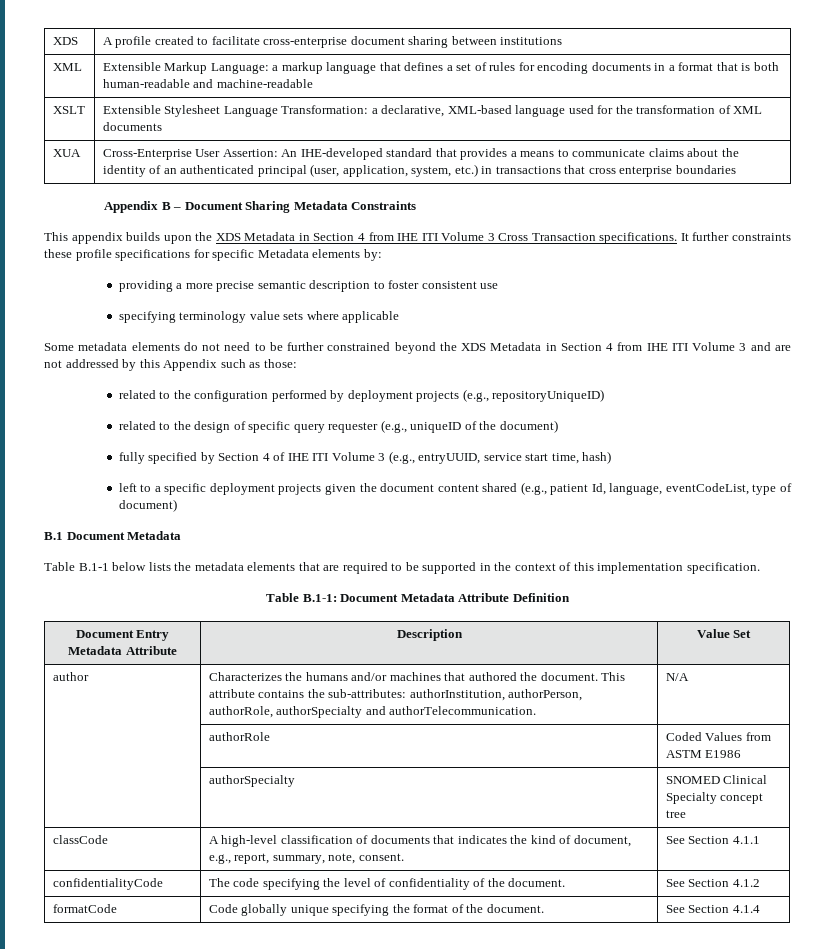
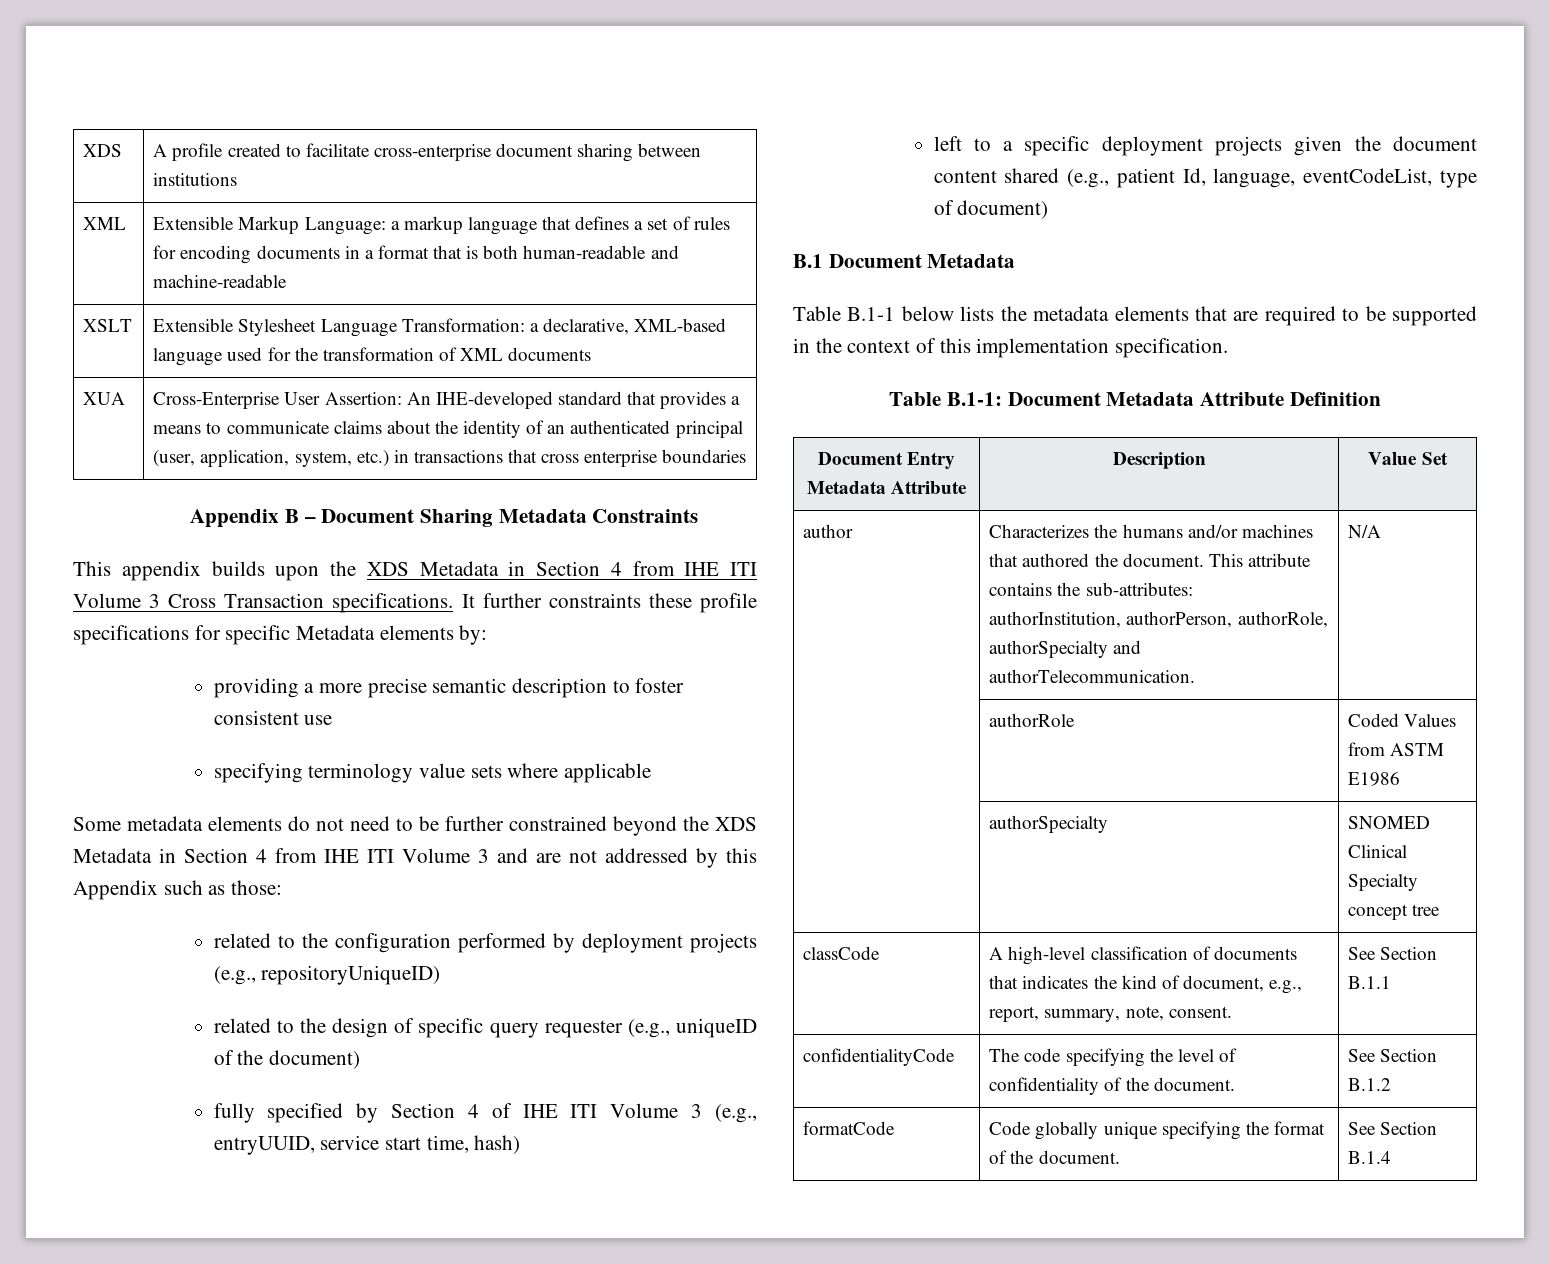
[732,836,760,844] 4.1.1 -> [1348,976,1392,989] B.1.1
[732,879,760,887] 4.1.2 -> [1348,1078,1392,1091] B.1.2
[732,905,760,913] 4.1.4 -> [1348,1151,1392,1164] B.1.4

